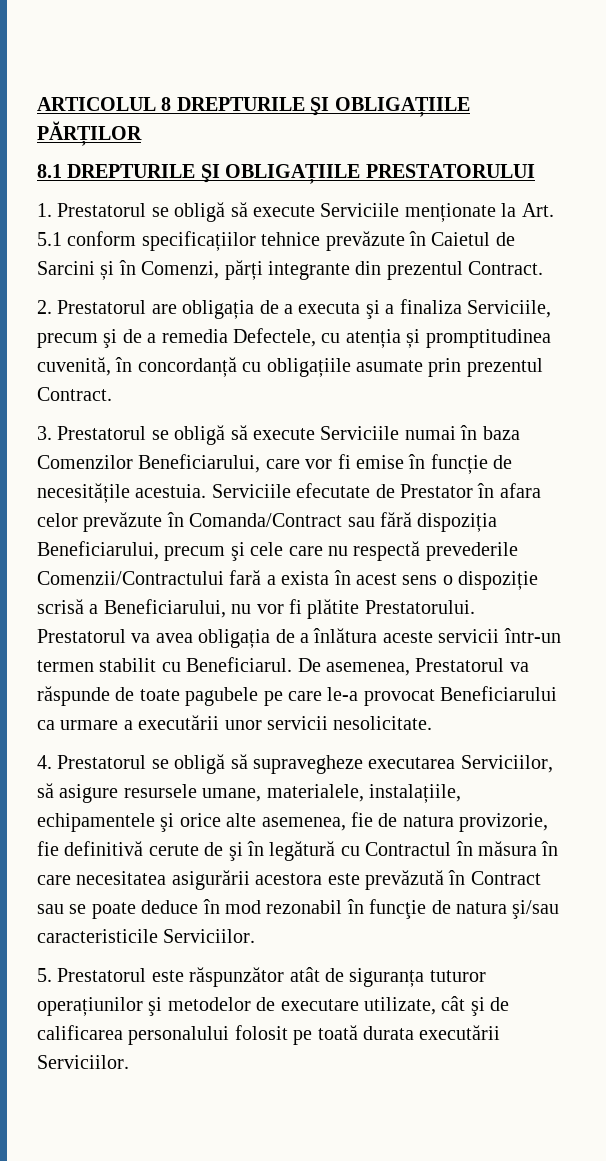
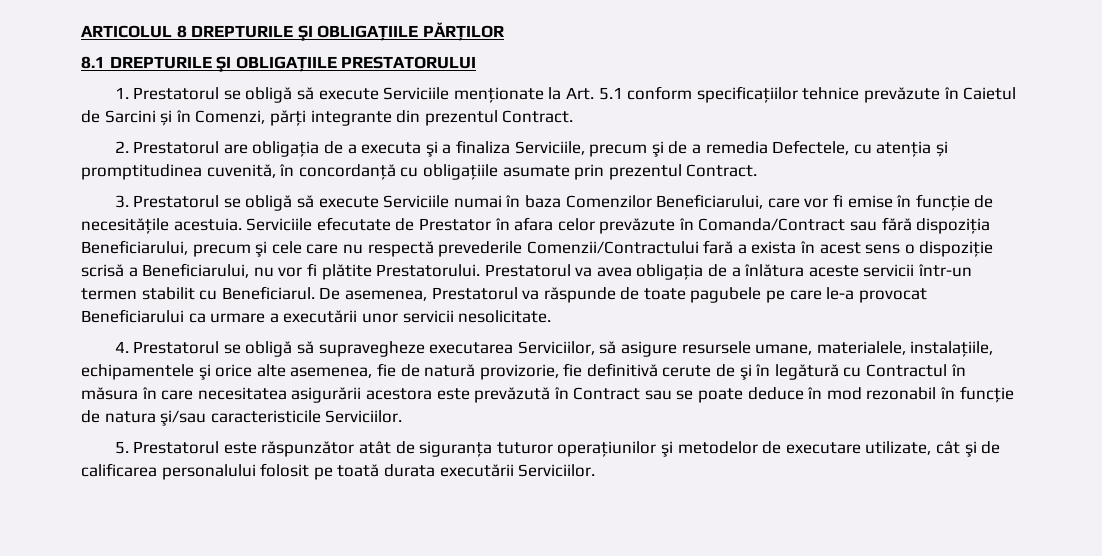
[402,815,454,827] natura -> [424,364,476,377] natură

